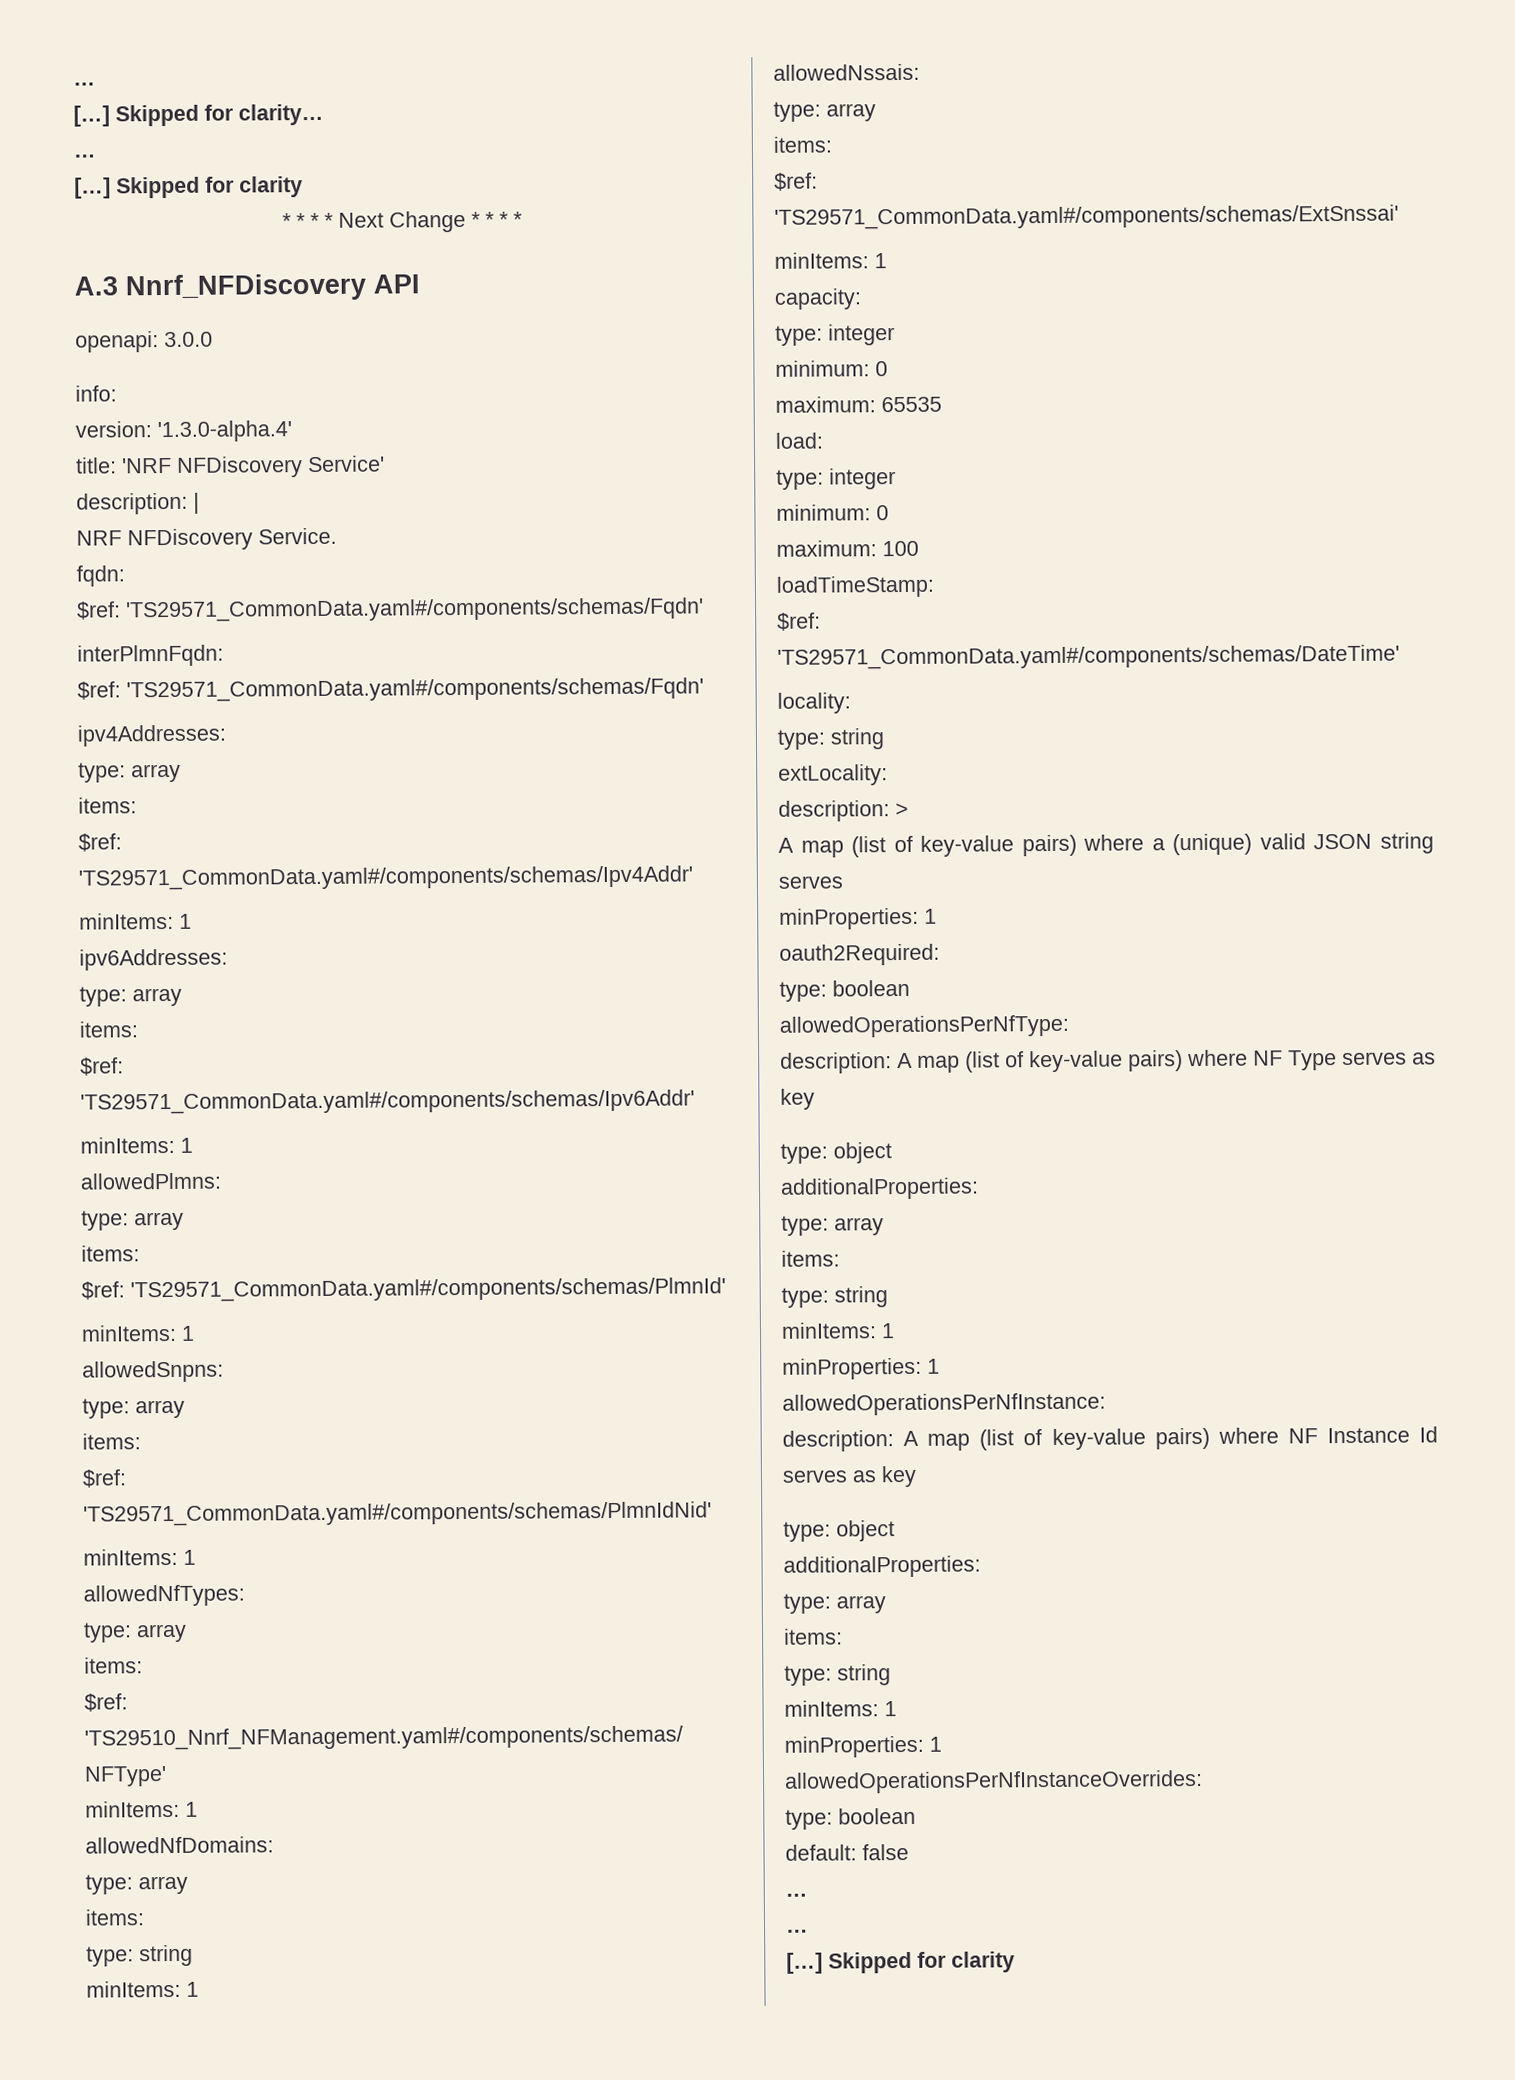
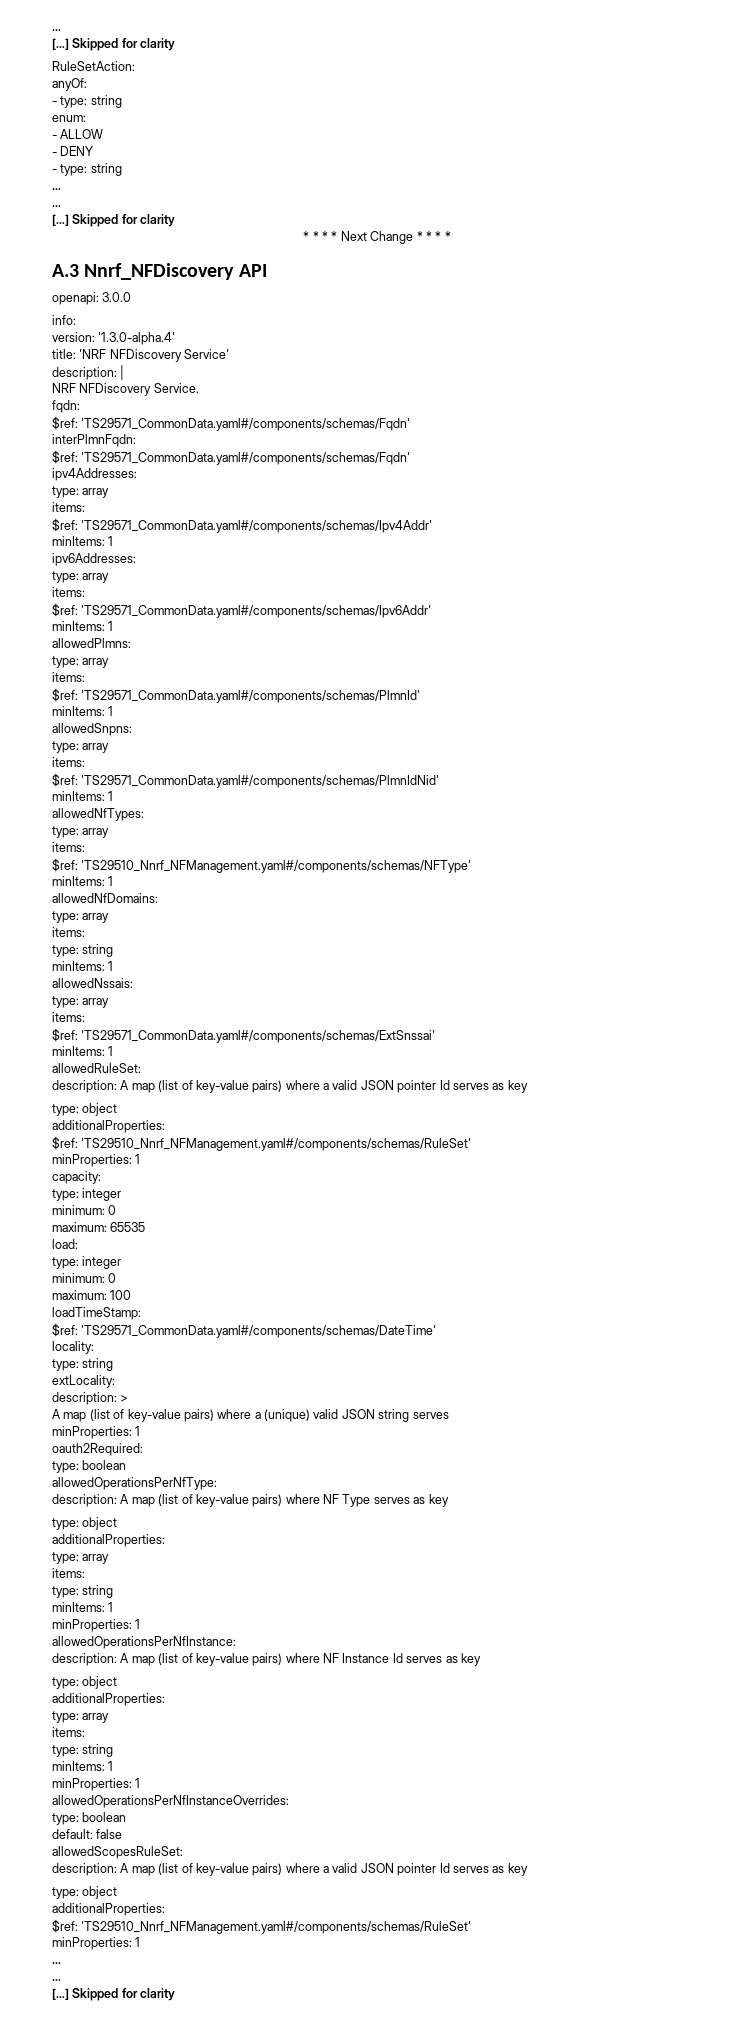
[73,82,96,86] [73,103,324,127] … // […] Skipped for clarity… -> [52,29,61,31] [52,38,176,51] [52,61,135,71] [52,78,87,91] [52,95,122,108] [52,115,86,122] [52,129,104,139] [52,146,94,156] [52,163,122,176] [52,188,61,190] … // […] Skipped for clarity // RuleSetAction: // anyOf: // - type: string // enum: // - ALLOW // - DENY // - type: string // …
(887, 261) none -> [52,1063,141,1073] [52,1080,528,1093] [52,1103,118,1116] [52,1120,165,1133] [52,1136,472,1151] [52,1154,141,1167] // allowedRuleSet: // description: A map (list of key-value pairs) where a valid JSON pointer Id serves as key // type: object // additionalProperties: // $ref: 'TS29510_Nnrf_NFManagement.yaml#/components/schemas/RuleSet' // minProperties: 1
(909, 1852) none -> [52,1846,183,1859] [52,1863,528,1876] [52,1886,118,1899] [52,1903,165,1916] [52,1919,472,1934] [52,1937,141,1950] // allowedScopesRuleSet: // description: A map (list of key-value pairs) where a valid JSON pointer Id serves as key // type: object // additionalProperties: // $ref: 'TS29510_Nnrf_NFManagement.yaml#/components/schemas/RuleSet' // minProperties: 1

